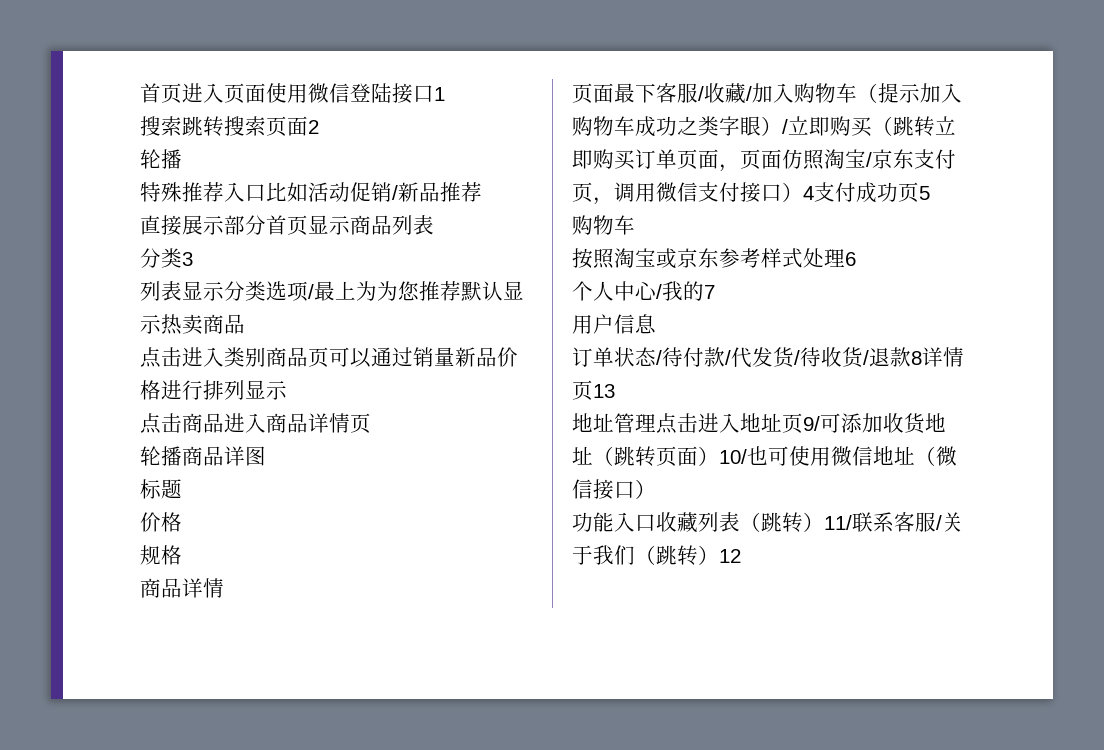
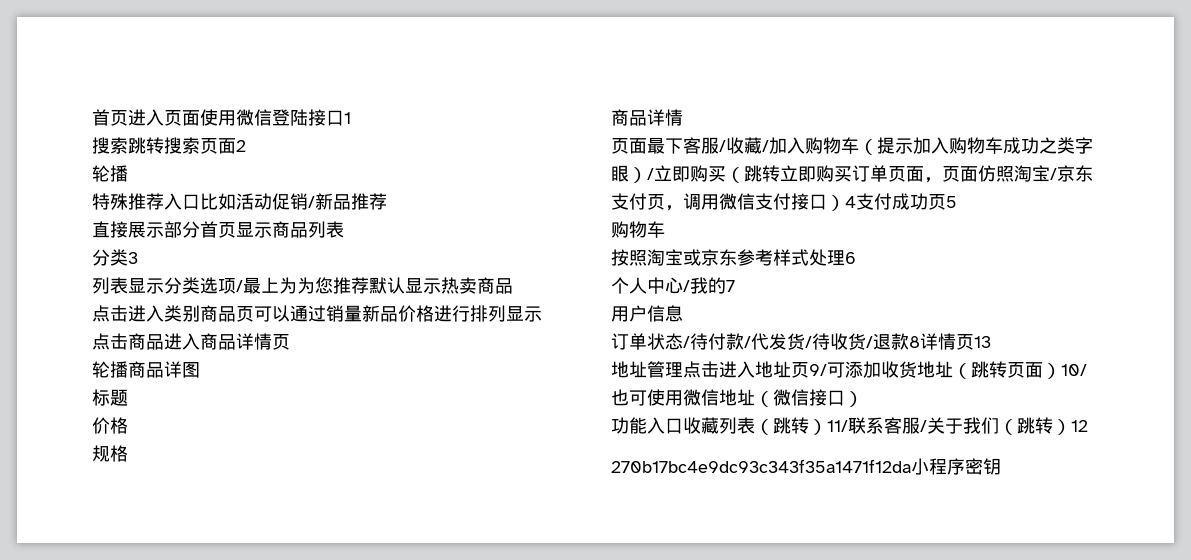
(741, 556) none -> [611,458,1001,475] // 270b17bc4e9dc93c343f35a1471f12da小程序密钥

